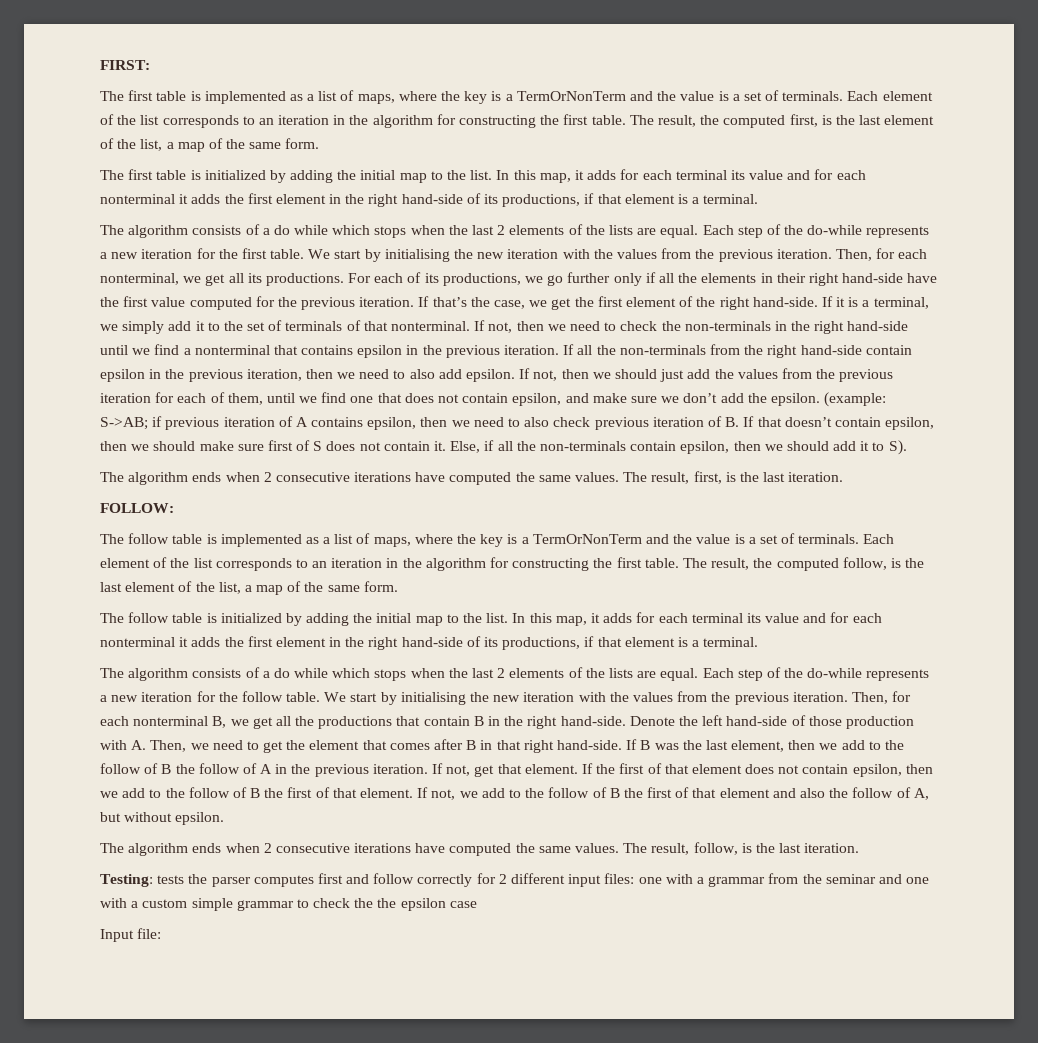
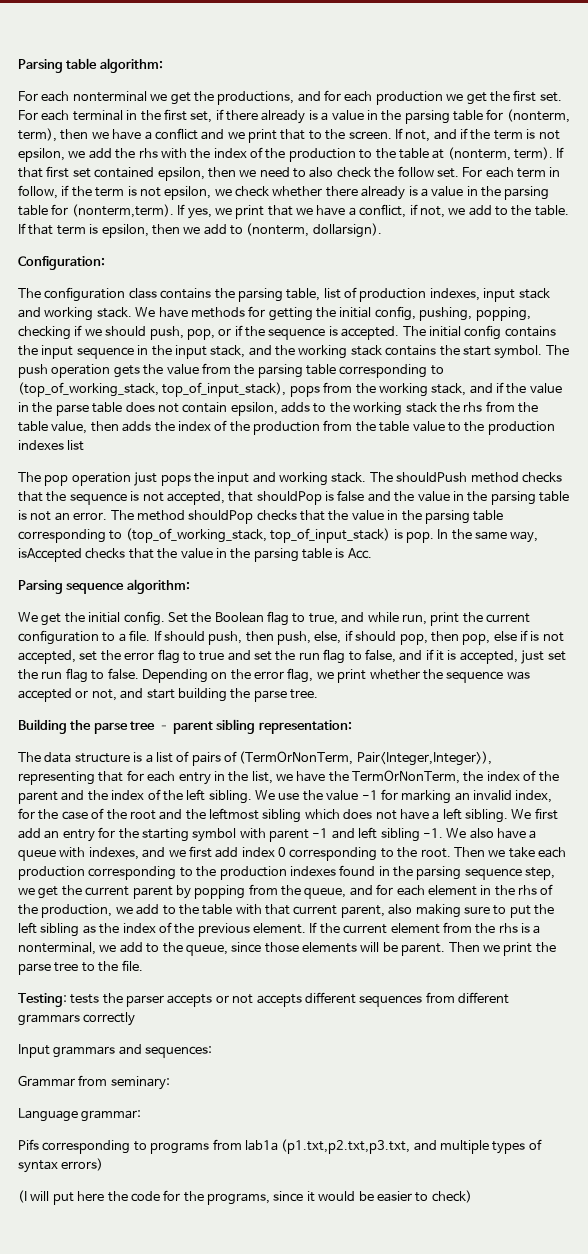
[100,60,150,70] [100,90,933,104] [100,114,935,128] [100,138,320,152] [100,169,866,183] [100,193,759,207] [100,224,930,238] [100,248,928,262] [100,272,938,286] [100,296,929,310] [100,320,909,334] [100,344,912,358] [100,368,894,382] [100,392,887,407] [100,416,364,430] FIRST: // The first table is implemented as a list of maps, where the key is a TermOrNonTerm and the value is a set of terminals. Each element of the list corresponds to an iteration in the algorithm for constructing the first table. The result, the computed first, is the last element of the list, a map of the same form. // The first table is initialized by adding the initial map to the list. In this map, it adds for each terminal its value and for each nonterminal it adds the first element in the right hand-side of its productions, if that element is a terminal. // The algorithm consists of a do while which stops when the last 2 elements of the lists are equal. Each step of the do-while represents a new iteration for the first table. We start by initialising the new iteration with the values from the previous iteration. Then, for each nonterminal, we get all its productions. For each of its productions, we go further only if all the elements in their right hand-side have the first value computed for the previous iteration. If that’s the case, we get the first element of the right hand-side. If it is a terminal, we simply add it to the set of terminals of that nonterminal. If not, then we need to check the non-terminals in the right hand-side until we find a nonterminal that contains epsilon in the previous iteration. If all the non-terminals from the right hand-side contain epsilon in the previous iteration, then we need to also add epsilon. If not, then we should just add the values from the previous iteration for each of them, until we find one that does not contain epsilon, and make sure we don’t add the epsilon. (example: S->AB; if previous iteration of A contains -> [18,58,163,73] [18,90,562,105] [18,109,570,124] [18,128,560,143] [18,147,565,162] [18,166,155,178] Parsing table algorithm: // For each nonterminal we get the productions, and for each production we get the first set. For each terminal in the first set, if there already is a value in the parsing table for (nonterm, term), then we have a conflict and we print that to the screen. If not, and if the term is not epsilon, we add the rhs with the index of the production to the table at (nonterm, term). If that first set contained
[594,416,935,430] [100,440,907,455] [100,471,844,485] [100,503,174,513] [100,533,895,547] [100,557,925,571] [100,581,398,595] [100,612,882,626] [100,636,759,650] [100,667,930,681] [100,691,912,705] [100,715,914,729] [100,739,904,753] [100,763,849,777] previous iteration of B. If that doesn’t contain epsilon, then we should make sure first of S does not contain it. Else, if all the non-terminals contain epsilon, then we should add it to S). // The algorithm ends when 2 consecutive iterations have computed the same values. The result, first, is the last iteration. // FOLLOW: // The follow table is implemented as a list of maps, where the key is a TermOrNonTerm and the value is a set of terminals. Each element of the list corresponds to an iteration in the algorithm for constructing the first table. The result, the computed follow, is the last element of the list, a map of the same form. // The follow table is initialized by adding the initial map to the list. In this map, it adds for each terminal its value and for each nonterminal it adds the first element in the right hand-side of its productions, if that element is a terminal. // The algorithm consists of a do while which stops when the last 2 elements of the lists are equal. Each step of the do-while represents a new iteration for the follow table. We start by initialising the new iteration with the values from the previous iteration. Then, for each nonterminal B, we get all the productions that contain B in the right hand-side. Denote the left hand-side of those production with A. Then, we need to get the element that comes after B in that right hand-side. If B was the last element, then we add to the follow of B the follow of A in the previous iteration. If not, get that element. If the first of that element does not contain -> [374,166,561,178] [18,185,550,200] [18,204,569,219] [18,223,99,235] the follow set. For each term in follow, if the term is not epsilon, we check whether there already is a value in the parsing table for (nonterm,term). If yes, we print that we have a conflict, if not, we add to the table. If that term is
[165,787,929,800] [100,812,225,825] [100,842,860,856] [100,873,930,887] [100,898,477,911] [100,928,162,942] the follow of B the first of that element. If not, we add to the follow of B the first of that element and also the follow of A, but without epsilon. // The algorithm ends when 2 consecutive iterations have computed the same values. The result, follow, is the last iteration. // Testing: tests the parser computes first and follow correctly for 2 different input files: one with a grammar from the seminar and one with a custom simple grammar to check the the epsilon case // Input file: -> [246,223,382,238] [18,256,105,270] [18,287,550,302] [18,306,531,321] [18,325,556,340] [18,345,569,359] [18,363,444,378] [18,382,562,397] [18,401,538,416] [18,420,555,435] [18,440,85,451] [18,472,562,486] [18,490,569,505] [18,510,504,524] [18,528,539,543] [18,548,372,562] [18,579,190,594] [18,611,530,626] [18,630,564,645] [18,649,566,664] [18,668,530,683] [18,688,318,702] [18,719,352,734] [18,751,492,766] [18,770,559,785] [18,789,553,804] [18,808,558,823] [18,827,537,842] [18,846,566,861] [18,865,556,880] [18,884,554,899] [18,904,554,918] [18,922,541,937] [18,942,556,956] [18,960,143,975] [18,992,510,1007] [18,1012,136,1026] [18,1044,213,1058] [18,1075,170,1090] [18,1108,142,1122] [18,1139,542,1154] [18,1158,104,1173] [18,1190,472,1205] (nonterm, dollarsign). // Configuration: // The configuration class contains the parsing table, list of production indexes, input stack and working stack. We have methods for getting the initial config, pushing, popping, checking if we should push, pop, or if the sequence is accepted. The initial config contains the input sequence in the input stack, and the working stack contains the start symbol. The push operation gets the value from the parsing table corresponding to (top_of_working_stack, top_of_input_stack), pops from the working stack, and if the value in the parse table does not contain epsilon, adds to the working stack the rhs from the table value, then adds the index of the production from the table value to the production indexes list // The pop operation just pops the input and working stack. The shouldPush method checks that the sequence is not accepted, that shouldPop is false and the value in the parsing table is not an error. The method shouldPop checks that the value in the parsing table corresponding to (top_of_working_stack, top_of_input_stack) is pop. In the same way, isAccepted checks that the value in the parsing table is Acc. // Parsing sequence algorithm: // We get the initial config. Set the Boolean flag to true, and while run, print the current configuration to a file. If should push, then push, else, if should pop, then pop, else if is not accepted, set the error flag to true and set the run flag to false, and if it is accepted, just set the run flag to false. Depending on the error flag, we print whether the sequence was accepted or not, and start building the parse tree. // Building the parse tree – parent sibling representation: // The data structure is a list of pairs of (TermOrNonTerm, Pair<Integer,Integer>), representing that for each entry in the list, we have the TermOrNonTerm, the index of the parent and the index of the left sibling. We use the value -1 for marking an invalid index, for the case of the root and the leftmost sibling which does not have a left sibling. We first add an entry for the starting symbol with parent -1 and left sibling -1. We also have a queue with indexes, and we first add index 0 corresponding to the root. Then we take each production corresponding to the production indexes found in the parsing sequence step, we get the current parent by popping from the queue, and for each element in the rhs of the production, we add to the table with that current parent, also making sure to put the left sibling as the index of the previous element. If the current element from the rhs is a nonterminal, we add to the queue, since those elements will be parent. Then we print the parse tree to the file. // Testing: tests the parser accepts or not accepts different sequences from different grammars correctly // Input grammars and sequences: // Grammar from seminary: // Language grammar: // Pifs corresponding to programs from lab1a (p1.txt,p2.txt,p3.txt, and multiple types of syntax errors) // (I will put here the code for the programs, since it would be easier to check)

